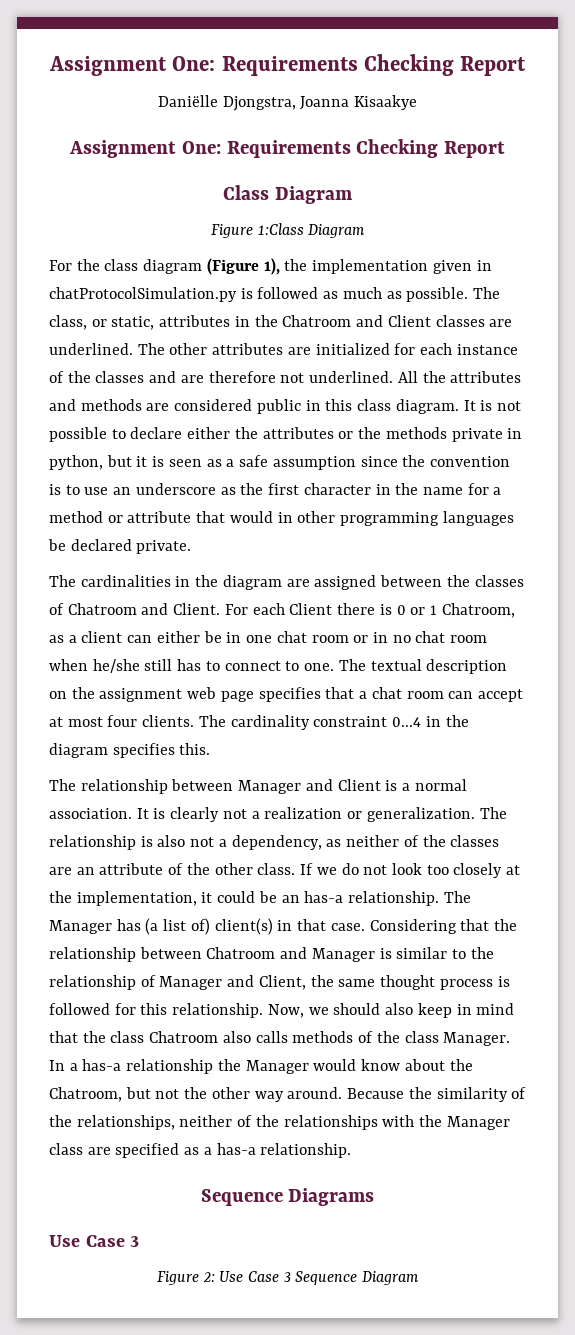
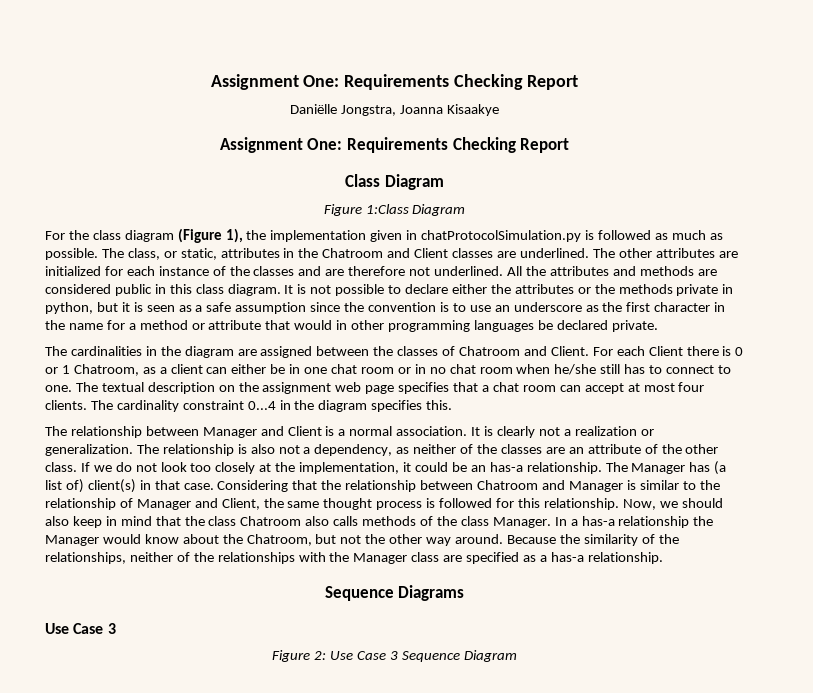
[222,96,296,111] Djongstra, -> [341,105,397,116] Jongstra,

